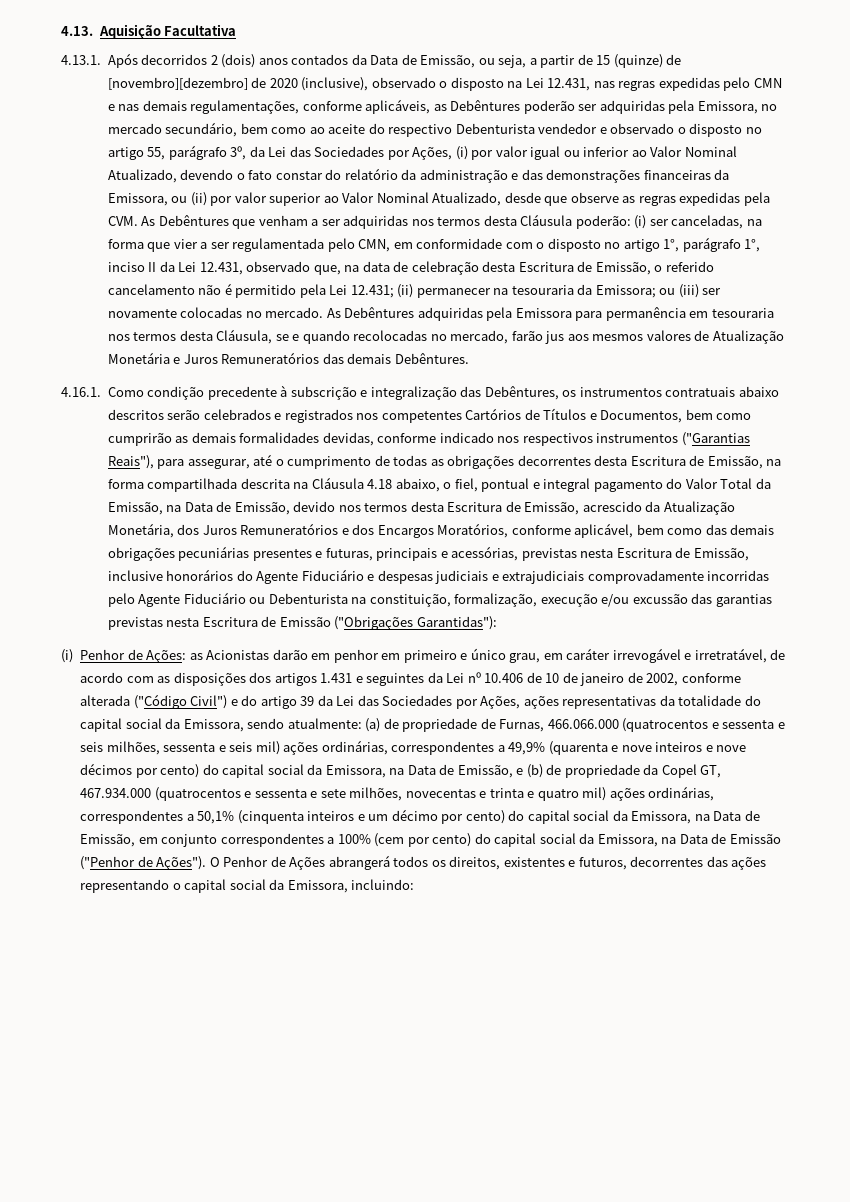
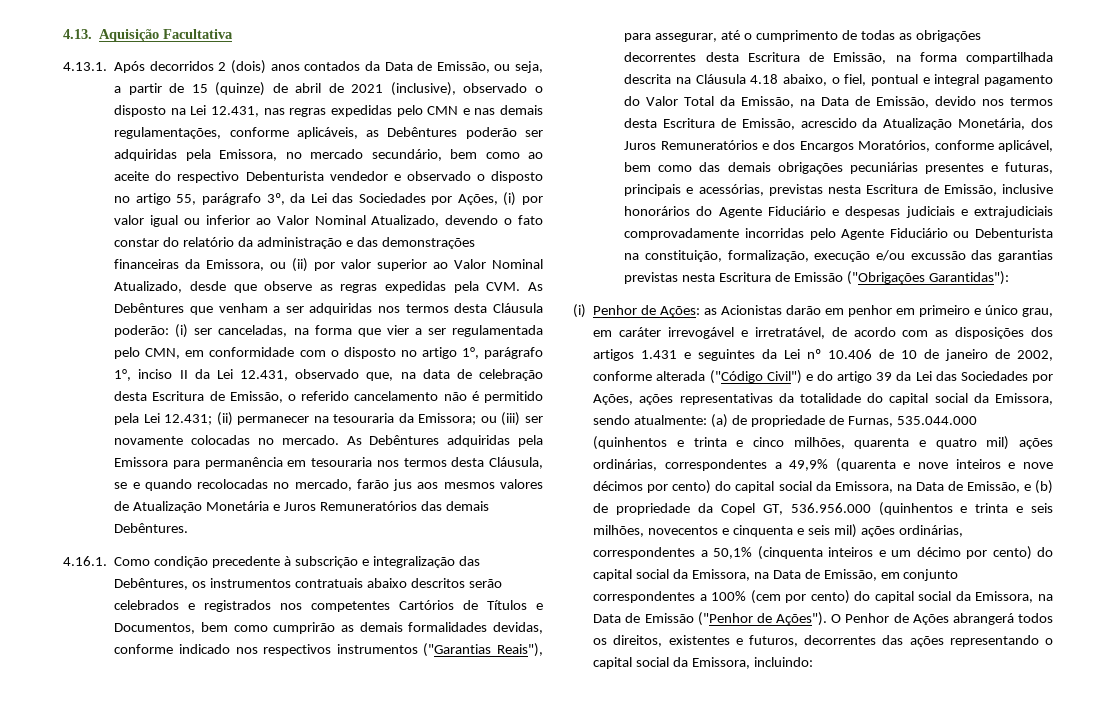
[107,77,298,90] [novembro][dezembro] de 2020 -> [295,83,384,93] abril de 2021
[547,718,785,732] [80,741,253,755] 466.066.000 (quatrocentos e sessenta e seis milhões, sessenta e seis -> [896,416,977,425] [593,436,977,450] 535.044.000 (quinhentos e trinta e cinco milhões, quarenta e quatro
[80,787,579,801] 467.934.000 (quatrocentos e sessenta e sete milhões, novecentas e trinta e quatro -> [790,502,1053,516] [593,525,830,537] 536.956.000 (quinhentos e trinta e seis milhões, novecentos e cinquenta e seis

